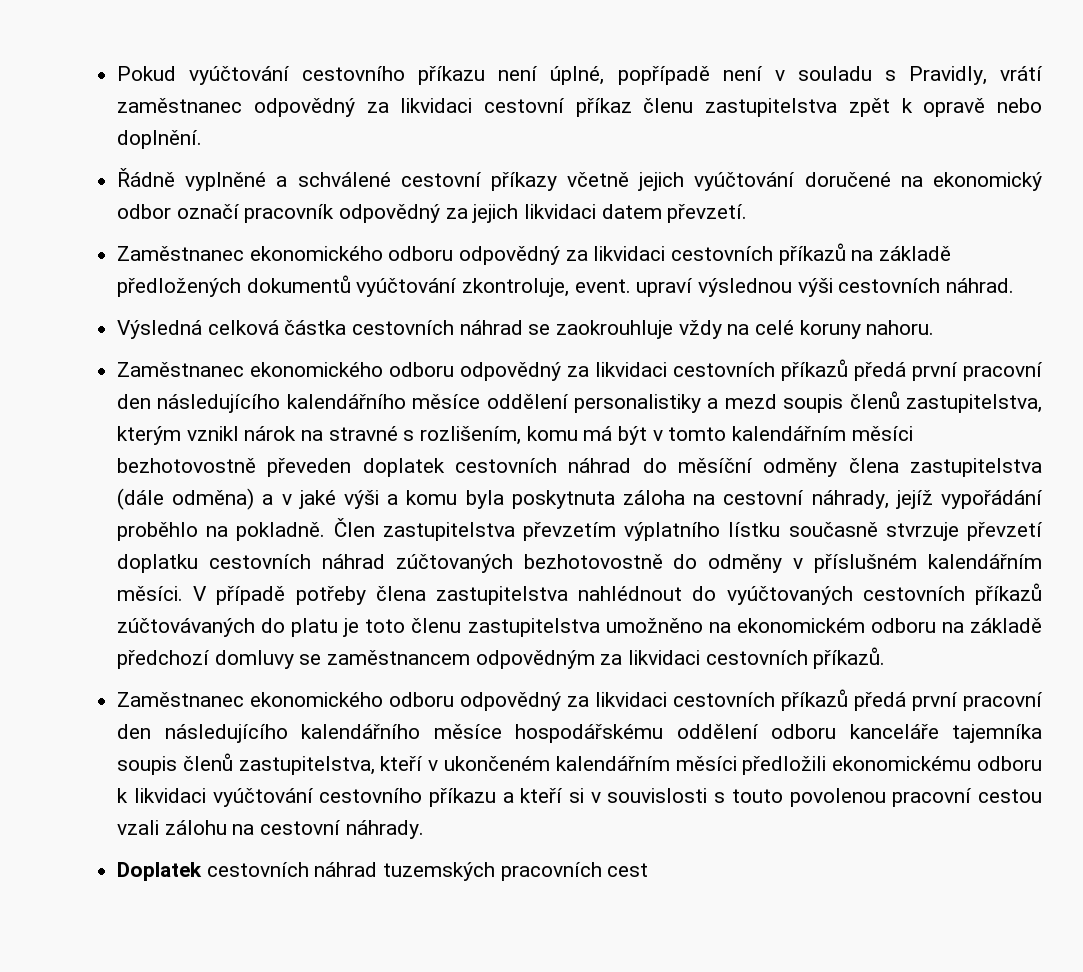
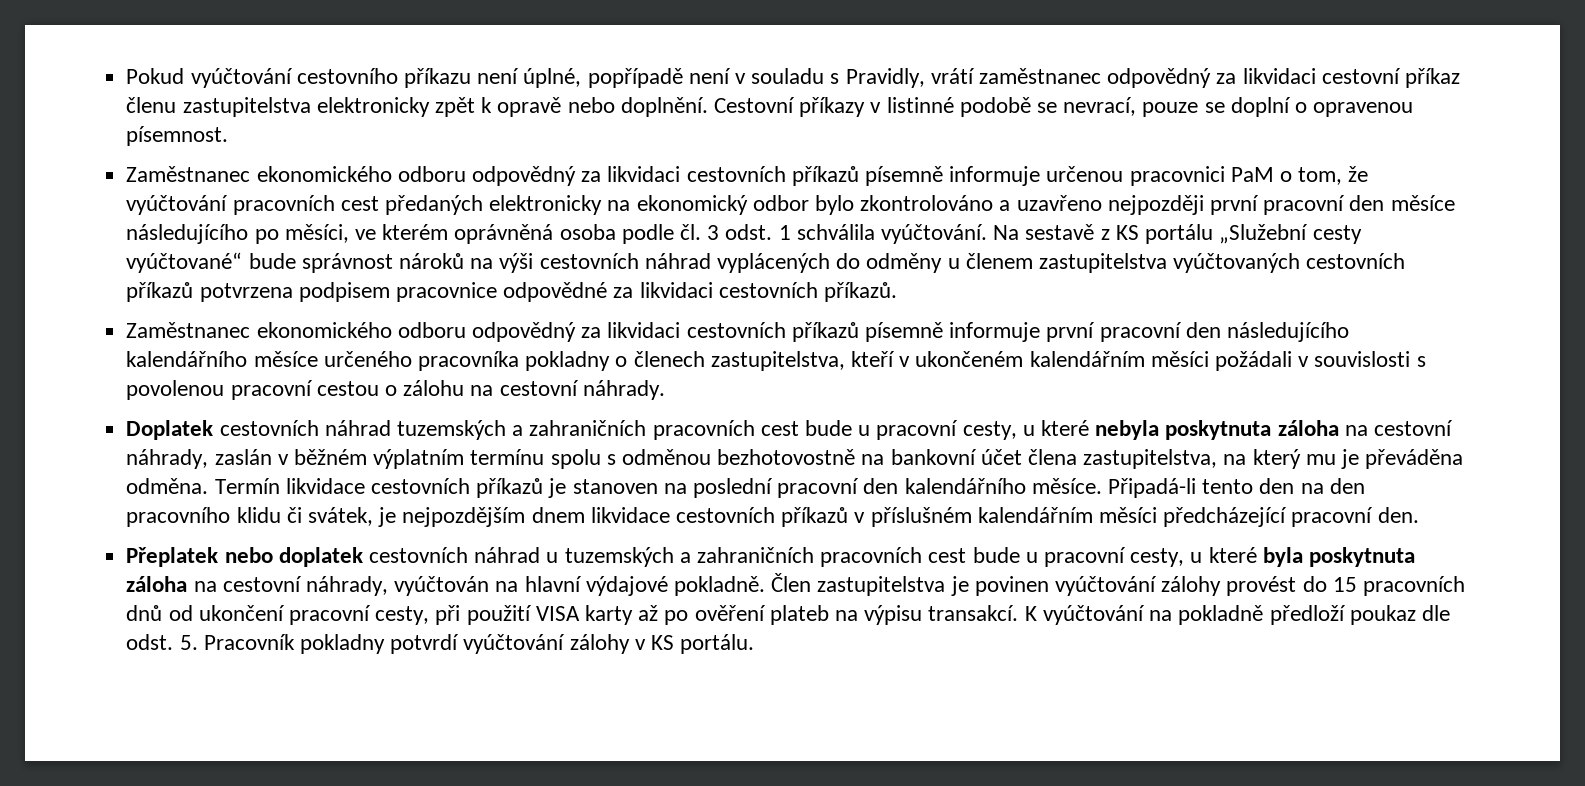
(838, 107) none -> [316,97,430,117] elektronicky
[117,168,1042,191] [117,204,748,223] [117,243,952,265] [117,275,1015,297] [117,320,935,339] [117,359,1043,381] [117,391,1042,413] [117,426,913,445] [117,458,1042,477] [117,488,1044,510] [117,518,1043,541] [117,554,1042,573] [117,583,1042,605] [117,618,1042,637] [117,650,595,669] // Řádně vyplněné a schválené cestovní příkazy včetně jejich vyúčtování doručené na ekonomický odbor označí pracovník odpovědný za jejich likvidaci datem převzetí. // Zaměstnanec ekonomického odboru odpovědný za likvidaci cestovních příkazů na základě předložených dokumentů vyúčtování zkontroluje, event. upraví výslednou výši cestovních náhrad. // Výsledná celková částka cestovních náhrad se zaokrouhluje vždy na celé koruny nahoru. // Zaměstnanec ekonomického odboru odpovědný za likvidaci cestovních příkazů předá první pracovní den následujícího kalendářního měsíce oddělení personalistiky a mezd soupis členů zastupitelstva, kterým vznikl nárok na stravné s rozlišením, komu má být v tomto kalendářním měsíci bezhotovostně převeden doplatek cestovních náhrad do měsíční odměny člena zastupitelstva (dále odměna) a v jaké výši a komu byla poskytnuta záloha na cestovní náhrady, jejíž vypořádání proběhlo na pokladně. Člen zastupitelstva převzetím výplatního lístku současně stvrzuje převzetí doplatku cestovních náhrad zúčtovaných bezhotovostně do odměny v příslušném kalendářním měsíci. V případě potřeby člena zastupitelstva nahlédnout do vyúčtovaných cestovních příkazů zúčtovávaných do platu je toto členu zastupitelstva umožněno na ekonomickém odboru na základě předchozí domluvy se zaměstnancem odpovědným -> [713,97,1414,117] [126,126,229,146] [126,166,1369,186] [126,195,1455,215] [126,224,1362,244] [126,252,1406,273] [126,282,608,302] Cestovní příkazy v listinné podobě se nevrací, pouze se doplní o opravenou písemnost. // Zaměstnanec ekonomického odboru odpovědný za likvidaci cestovních příkazů písemně informuje určenou pracovnici PaM o tom, že vyúčtování pracovních cest předaných elektronicky na ekonomický odbor bylo zkontrolováno a uzavřeno nejpozději první pracovní den měsíce následujícího po měsíci, ve kterém oprávněná osoba podle čl. 3 odst. 1 schválila vyúčtování. Na sestavě z KS portálu „Služební cesty vyúčtované“ bude správnost nároků na výši cestovních náhrad vyplácených do odměny u členem zastupitelstva vyúčtovaných cestovních příkazů potvrzena podpisem pracovnice odpovědné
[854,692,1043,711] [117,724,1042,743] [117,753,233,775] předá první pracovní den následujícího kalendářního měsíce hospodářskému oddělení odboru kanceláře tajemníka soupis členů -> [864,322,1350,342] [126,351,705,371] písemně informuje první pracovní den následujícího kalendářního měsíce určeného pracovníka pokladny o členech
[742,756,1042,775] [117,788,585,807] předložili ekonomickému odboru k likvidaci vyúčtování cestovního příkazu a kteří si -> [1215,351,1293,371] požádali
[731,789,783,803] touto -> (1426, 361) none
[117,820,160,835] vzali -> [384,385,397,396] o
[500,862,649,881] pracovních cest -> [512,420,1454,440] [126,449,1464,469] [126,478,1365,498] [126,507,1419,527] [126,547,1416,567] [126,573,1466,596] [126,605,1450,625] [126,634,755,654] a zahraničních pracovních cest bude u pracovní cesty, u které nebyla poskytnuta záloha na cestovní náhrady, zaslán v běžném výplatním termínu spolu s odměnou bezhotovostně na bankovní účet člena zastupitelstva, na který mu je převáděna odměna. Termín likvidace cestovních příkazů je stanoven na poslední pracovní den kalendářního měsíce. Připadá-li tento den na den pracovního klidu či svátek, je nejpozdějším dnem likvidace cestovních příkazů v příslušném kalendářním měsíci předcházející pracovní den. // Přeplatek nebo doplatek cestovních náhrad u tuzemských a zahraničních pracovních cest bude u pracovní cesty, u které byla poskytnuta záloha na cestovní náhrady, vyúčtován na hlavní výdajové pokladně. Člen zastupitelstva je povinen vyúčtování zálohy provést do 15 pracovních dnů od ukončení pracovní cesty, při použití VISA karty až po ověření plateb na výpisu transakcí. K vyúčtování na pokladně předloží poukaz dle odst. 5. Pracovník pokladny potvrdí vyúčtování zálohy v KS portálu.

